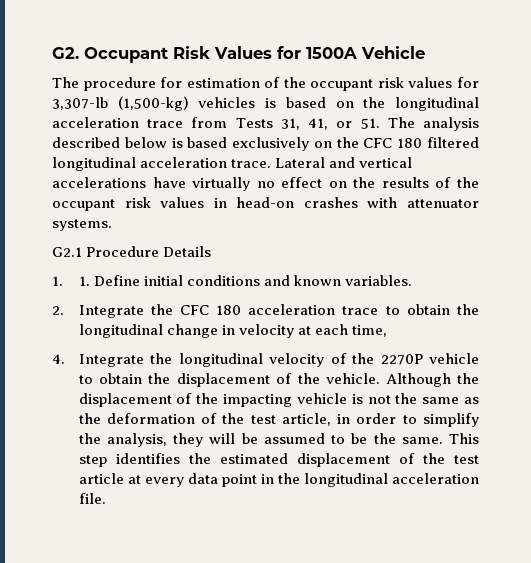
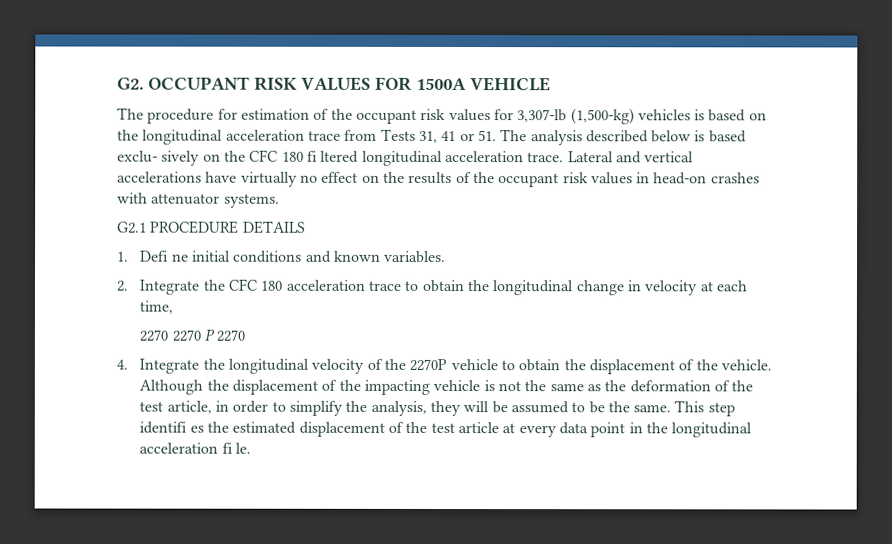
[84,46,425,63] Occupant Risk Values for 1500A Vehicle -> [148,76,551,92] OCCUPANT RISK VALUES FOR 1500A VEHICLE
[308,118,329,130] 41, -> [441,130,457,142] 41
[232,137,310,151] exclusively -> [117,150,201,166] exclu- sively
[426,137,479,148] filtered -> [306,150,360,163] fi ltered
[86,246,212,257] [52,275,140,286] Procedure Details // 1. 1. Define -> [150,220,306,234] [117,250,189,262] PROCEDURE DETAILS // 1. Defi ne
(387, 331) none -> [139,328,246,342] // 2270 2270 P 2270
[115,453,180,464] identifies -> [139,421,204,434] identifi es
[78,493,106,504] file. -> [221,442,251,454] fi le.

